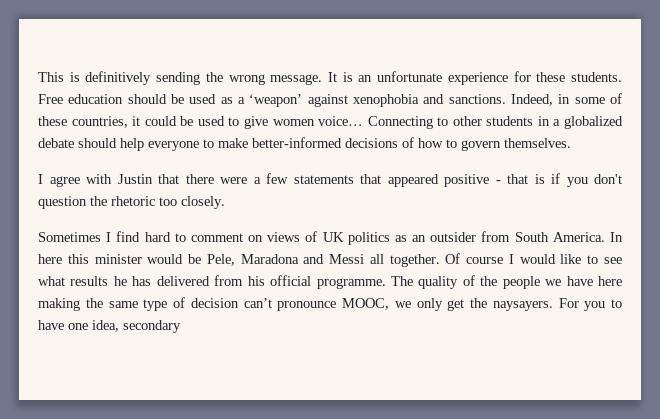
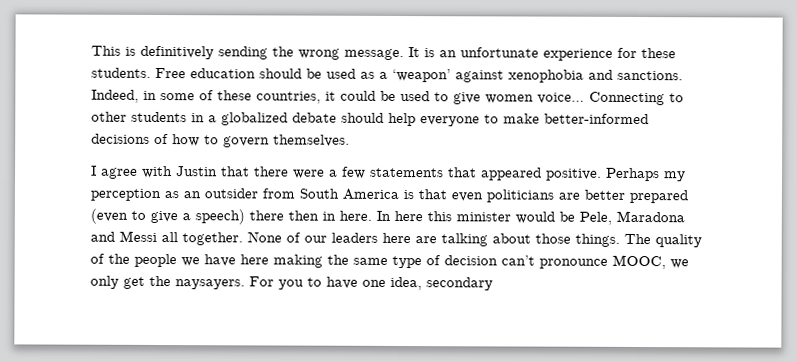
[444,173,622,187] [38,196,225,209] [38,231,390,245] positive - that is if you don't question the rhetoric too closely. // Sometimes I find hard to comment on views of UK politics -> [546,167,686,182] [90,188,161,202] positive. Perhaps my perception
[552,232,605,242] America. -> [342,188,688,204] [90,208,372,225] America is that even politicians are better prepared (even to give a speech) there then in here.
[445,253,622,264] [38,275,386,289] Of course I would like to see what results he has delivered from his official programme. -> [247,231,620,247] None of our leaders here are talking about those things.

